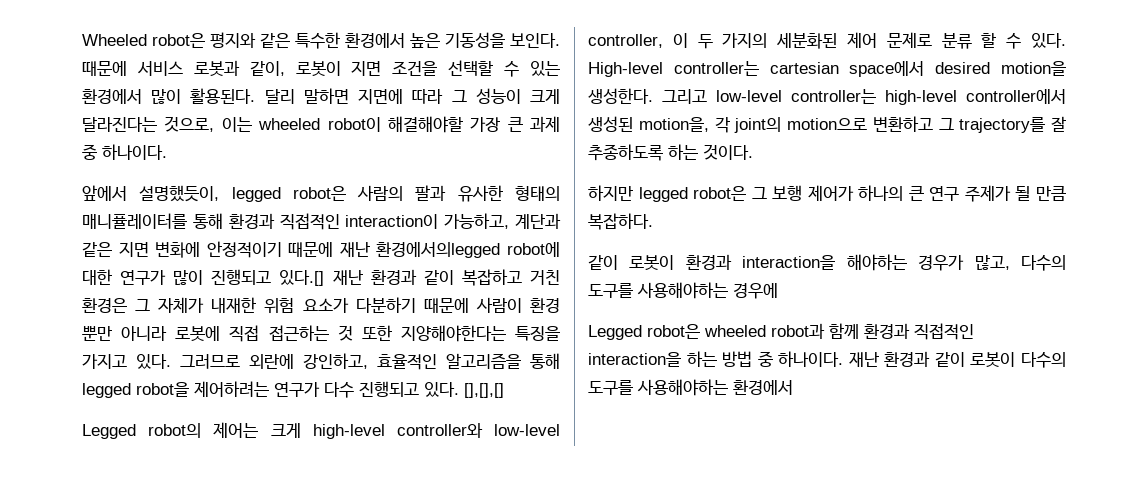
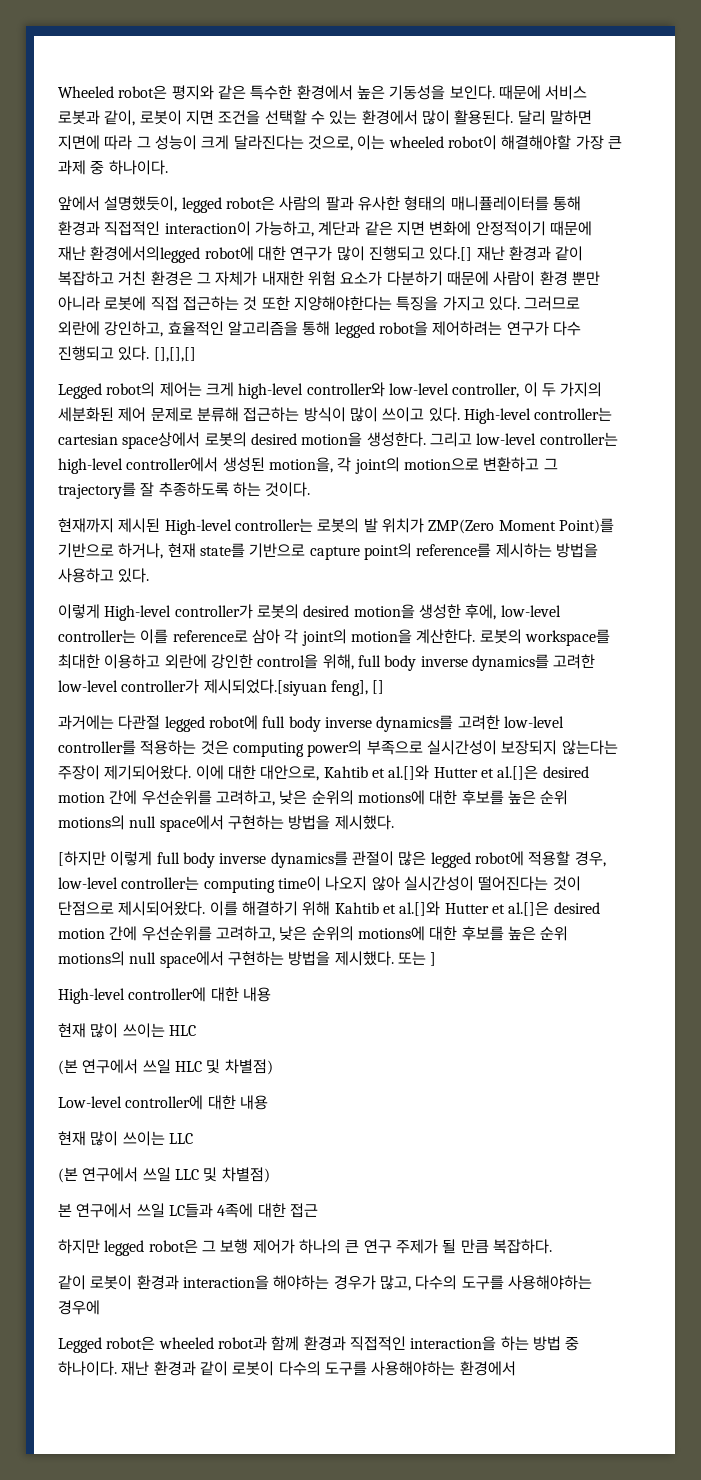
[941,32,1022,49] 분류 할 수 -> [196,407,425,422] 분류해 접근하는 방식이 많이 쓰이고
[849,61,925,77] space에서 -> [122,432,247,449] space상에서 로봇의
(753, 152) none -> [58,518,614,535] [58,543,598,560] [58,568,150,583] [58,604,561,621] [58,629,610,646] [58,654,596,671] [58,679,385,696] [58,715,564,732] [58,740,618,757] [58,765,589,781] [58,790,569,806] [58,815,394,832] [58,851,606,868] [58,876,581,893] [58,901,600,916] [58,926,569,942] [58,951,437,968] [58,987,271,1004] [58,1023,196,1038] [58,1059,273,1075] [58,1095,268,1110] [58,1131,193,1146] [58,1167,270,1183] [58,1203,318,1218] // 현재까지 제시된 High-level controller는 로봇의 발 위치가 ZMP(Zero Moment Point)를 기반으로 하거나, 현재 state를 기반으로 capture point의 reference를 제시하는 방법을 사용하고 있다. // 이렇게 High-level controller가 로봇의 desired motion을 생성한 후에, low-level controller는 이를 reference로 삼아 각 joint의 motion을 계산한다. 로봇의 workspace를 최대한 이용하고 외란에 강인한 control을 위해, full body inverse dynamics를 고려한 low-level controller가 제시되었다.[siyuan feng], [] // 과거에는 다관절 legged robot에 full body inverse dynamics를 고려한 low-level controller를 적용하는 것은 computing power의 부족으로 실시간성이 보장되지 않는다는 주장이 제기되어왔다. 이에 대한 대안으로, Kahtib et al.[]와 Hutter et al.[]은 desired motion 간에 우선순위를 고려하고, 낮은 순위의 motions에 대한 후보를 높은 순위 motions의 null space에서 구현하는 방법을 제시했다. // [하지만 이렇게 full body inverse dynamics를 관절이 많은 legged robot에 적용할 경우, low-level controller는 computing time이 나오지 않아 실시간성이 떨어진다는 것이 단점으로 제시되어왔다. 이를 해결하기 위해 Kahtib et al.[]와 Hutter et al.[]은 desired motion 간에 우선순위를 고려하고, 낮은 순위의 motions에 대한 후보를 높은 순위 motions의 null space에서 구현하는 방법을 제시했다. 또는 ] // High-level controller에 대한 내용 // 현재 많이 쓰이는 HLC // (본 연구에서 쓰일 HLC 및 차별점) // Low-level controller에 대한 내용 // 현재 많이 쓰이는 LLC // (본 연구에서 쓰일 LLC 및 차별점) // 본 연구에서 쓰일 LC들과 4족에 대한 접근

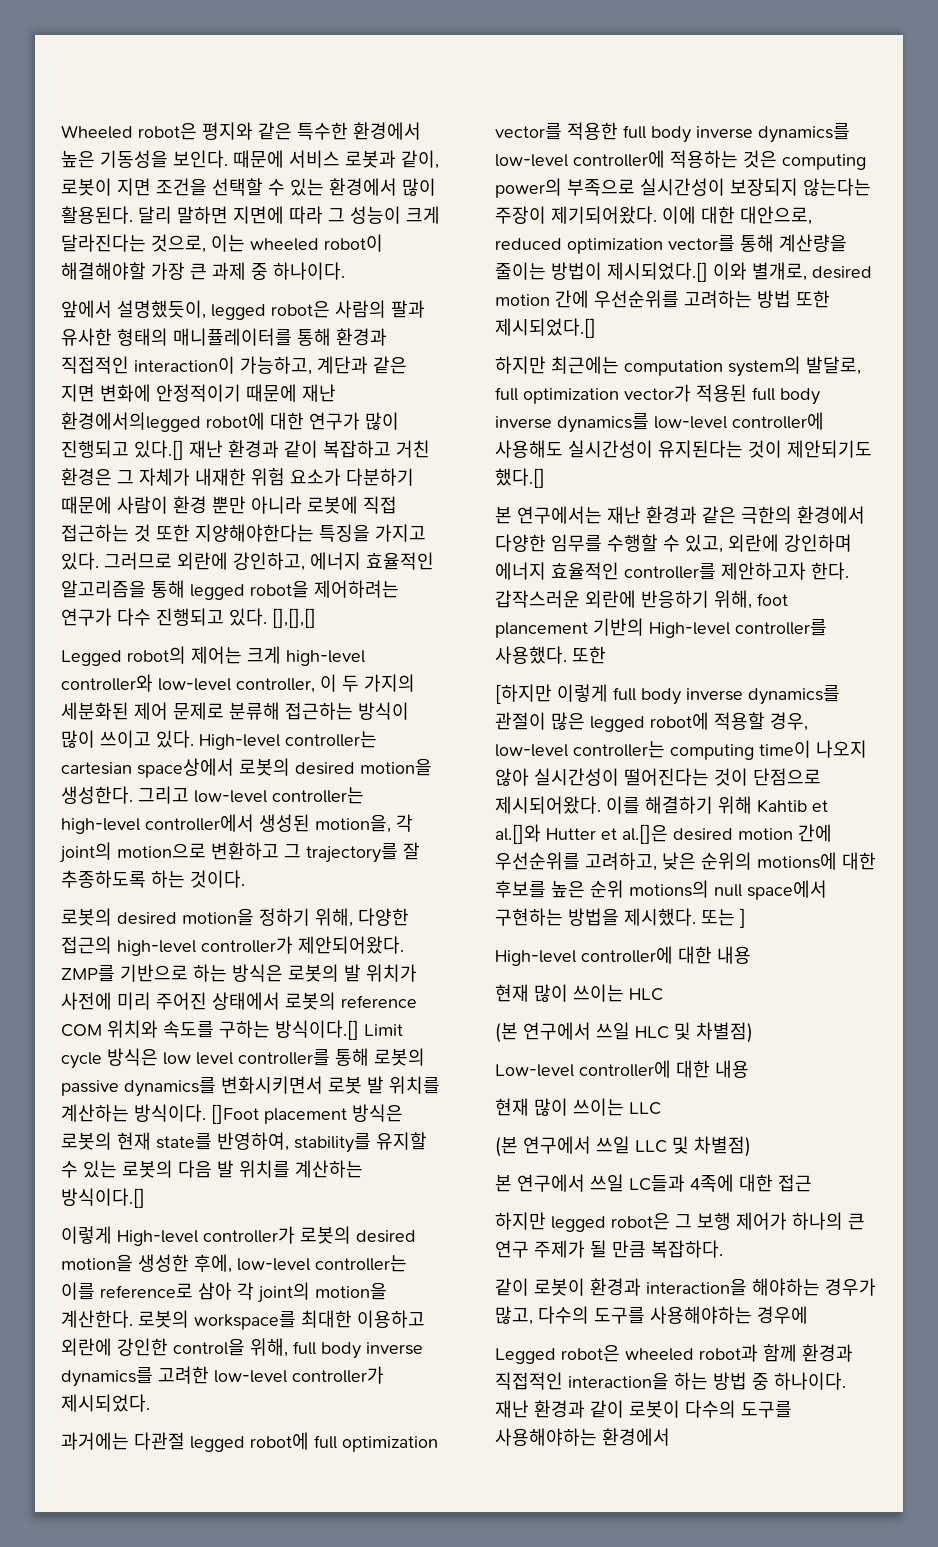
(164, 329) none -> [310,552,361,570] 에너지
[58,518,614,535] [58,543,598,560] [58,568,150,583] 현재까지 제시된 High-level controller는 로봇의 발 위치가 ZMP(Zero Moment Point)를 기반으로 하거나, 현재 state를 기반으로 capture point의 reference를 제시하는 방법을 사용하고 있다. -> [61,908,409,927] [61,936,404,956] [61,964,417,982] [61,992,417,1010] [61,1020,403,1040] [61,1048,425,1069] [61,1076,440,1097] [61,1104,403,1124] [61,1132,427,1153] [61,1160,363,1178] [61,1188,145,1208] 로봇의 desired motion을 정하기 위해, 다양한 접근의 high-level controller가 제안되어왔다. ZMP를 기반으로 하는 방식은 로봇의 발 위치가 사전에 미리 주어진 상태에서 로봇의 reference COM 위치와 속도를 구하는 방식이다.[] Limit cycle 방식은 low level controller를 통해 로봇의 passive dynamics를 변화시키면서 로봇 발 위치를 계산하는 방식이다. []Foot placement 방식은 로봇의 현재 state를 반영하여, stability를 유지할 수 있는 로봇의 다음 발 위치를 계산하는 방식이다.[]
[203,679,385,696] 제시되었다.[siyuan feng], [] -> [61,1394,150,1412] 제시되었다.
[288,715,564,732] [58,740,136,755] body inverse dynamics를 고려한 low-level controller를 -> [342,1436,438,1452] [495,122,850,143] [495,150,665,168] optimization vector를 적용한 full body inverse dynamics를 low-level controller에
[323,765,589,780] [58,790,569,806] [58,815,394,832] Kahtib et al.[]와 Hutter et al.[]은 desired motion 간에 우선순위를 고려하고, 낮은 순위의 motions에 대한 후보를 높은 순위 motions의 null space에서 구현하는 방법을 제시했다. -> [495,234,847,254] [495,262,872,282] [495,290,830,308] [495,318,596,338] [495,356,861,377] [495,384,820,405] [495,412,824,433] [495,440,872,458] [495,468,545,488] [495,506,865,524] [495,534,852,553] [495,562,849,580] [495,590,788,609] [495,618,827,638] [495,646,606,664] reduced optimization vector를 통해 계산량을 줄이는 방법이 제시되었다.[] 이와 별개로, desired motion 간에 우선순위를 고려하는 방법 또한 제시되었다.[] // 하지만 최근에는 computation system의 발달로, full optimization vector가 적용된 full body inverse dynamics를 low-level controller에 사용해도 실시간성이 유지된다는 것이 제안되기도 했다.[] // 본 연구에서는 재난 환경과 같은 극한의 환경에서 다양한 임무를 수행할 수 있고, 외란에 강인하며 에너지 효율적인 controller를 제안하고자 한다. 갑작스러운 외란에 반응하기 위해, foot plancement 기반의 High-level controller를 사용했다. 또한

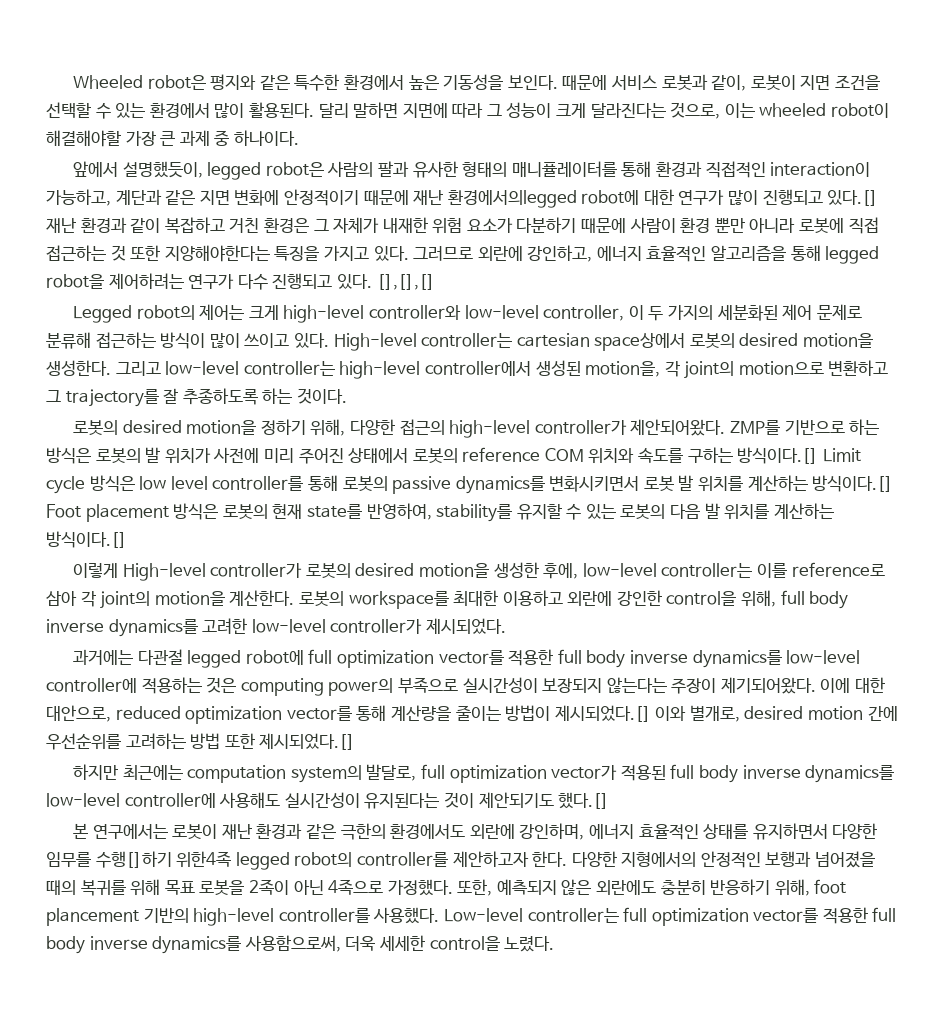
[134,1104,259,1124] 방식이다. []Foot -> [812,475,894,492] [46,504,81,518] 방식이다.[] Foot
(602, 515) none -> [172,824,218,839] 로봇이
[797,506,865,524] [495,534,852,553] [495,562,849,580] [495,590,636,608] 환경에서 다양한 임무를 수행할 수 있고, 외란에 강인하며 에너지 효율적인 controller를 제안하고자 한다. 갑작스러운 외란에 -> [390,823,878,840] [46,851,876,870] [46,879,706,896] 환경에서도 외란에 강인하며, 에너지 효율적인 상태를 유지하면서 다양한 임무를 수행[]하기 위한4족 legged robot의 controller를 제안하고자 한다. 다양한 지형에서의 안정적인 보행과 넘어졌을 때의 복귀를 위해 목표 로봇을 2족이 아닌 4족으로 가정했다. 또한, 예측되지 않은 외란에도 충분히
[649,622,730,638] High-level -> [193,908,275,926] high-level
[572,646,606,664] [495,684,840,705] [495,712,808,732] [495,740,867,760] [495,768,821,786] [495,796,828,814] [495,824,832,844] [495,852,876,871] [495,880,827,900] [495,908,746,928] [495,946,751,966] [495,984,663,1002] [495,1022,753,1043] [495,1060,749,1078] [495,1098,661,1116] [495,1136,751,1157] [495,1174,812,1192] [495,1212,865,1232] [495,1240,723,1258] [495,1278,876,1296] [495,1306,808,1325] [495,1344,853,1364] [495,1372,846,1390] [495,1400,792,1418] [495,1428,670,1446] 또한 // [하지만 이렇게 full body inverse dynamics를 관절이 많은 legged robot에 적용할 경우, low-level controller는 computing time이 나오지 않아 실시간성이 떨어진다는 것이 단점으로 제시되어왔다. 이를 해결하기 위해 Kahtib et al.[]와 Hutter et al.[]은 desired motion 간에 우선순위를 고려하고, 낮은 순위의 motions에 대한 후보를 높은 순위 motions의 null space에서 구현하는 방법을 제시했다. 또는 ] // High-level controller에 대한 내용 // 현재 많이 쓰이는 HLC // (본 연구에서 쓰일 HLC 및 차별점) // Low-level controller에 대한 내용 // 현재 많이 쓰이는 LLC // (본 연구에서 쓰일 LLC 및 차별점) // 본 연구에서 쓰일 LC들과 4족에 대한 접근 // 하지만 legged robot은 그 보행 제어가 하나의 큰 연구 주제가 될 만큼 복잡하다. // 같이 로봇이 환경과 interaction을 해야하는 경우가 많고, 다수의 도구를 사용해야하는 경우에 // Legged robot은 wheeled robot과 함께 환경과 직접적인 interaction을 하는 방법 중 하나이다. 재난 환경과 같이 로봇이 다수의 도구를 사용해야하는 환경에서 -> [443,907,897,926] [46,935,555,954] Low-level controller는 full optimization vector를 적용한 full body inverse dynamics를 사용함으로써, 더욱 세세한 control을 노렸다.

